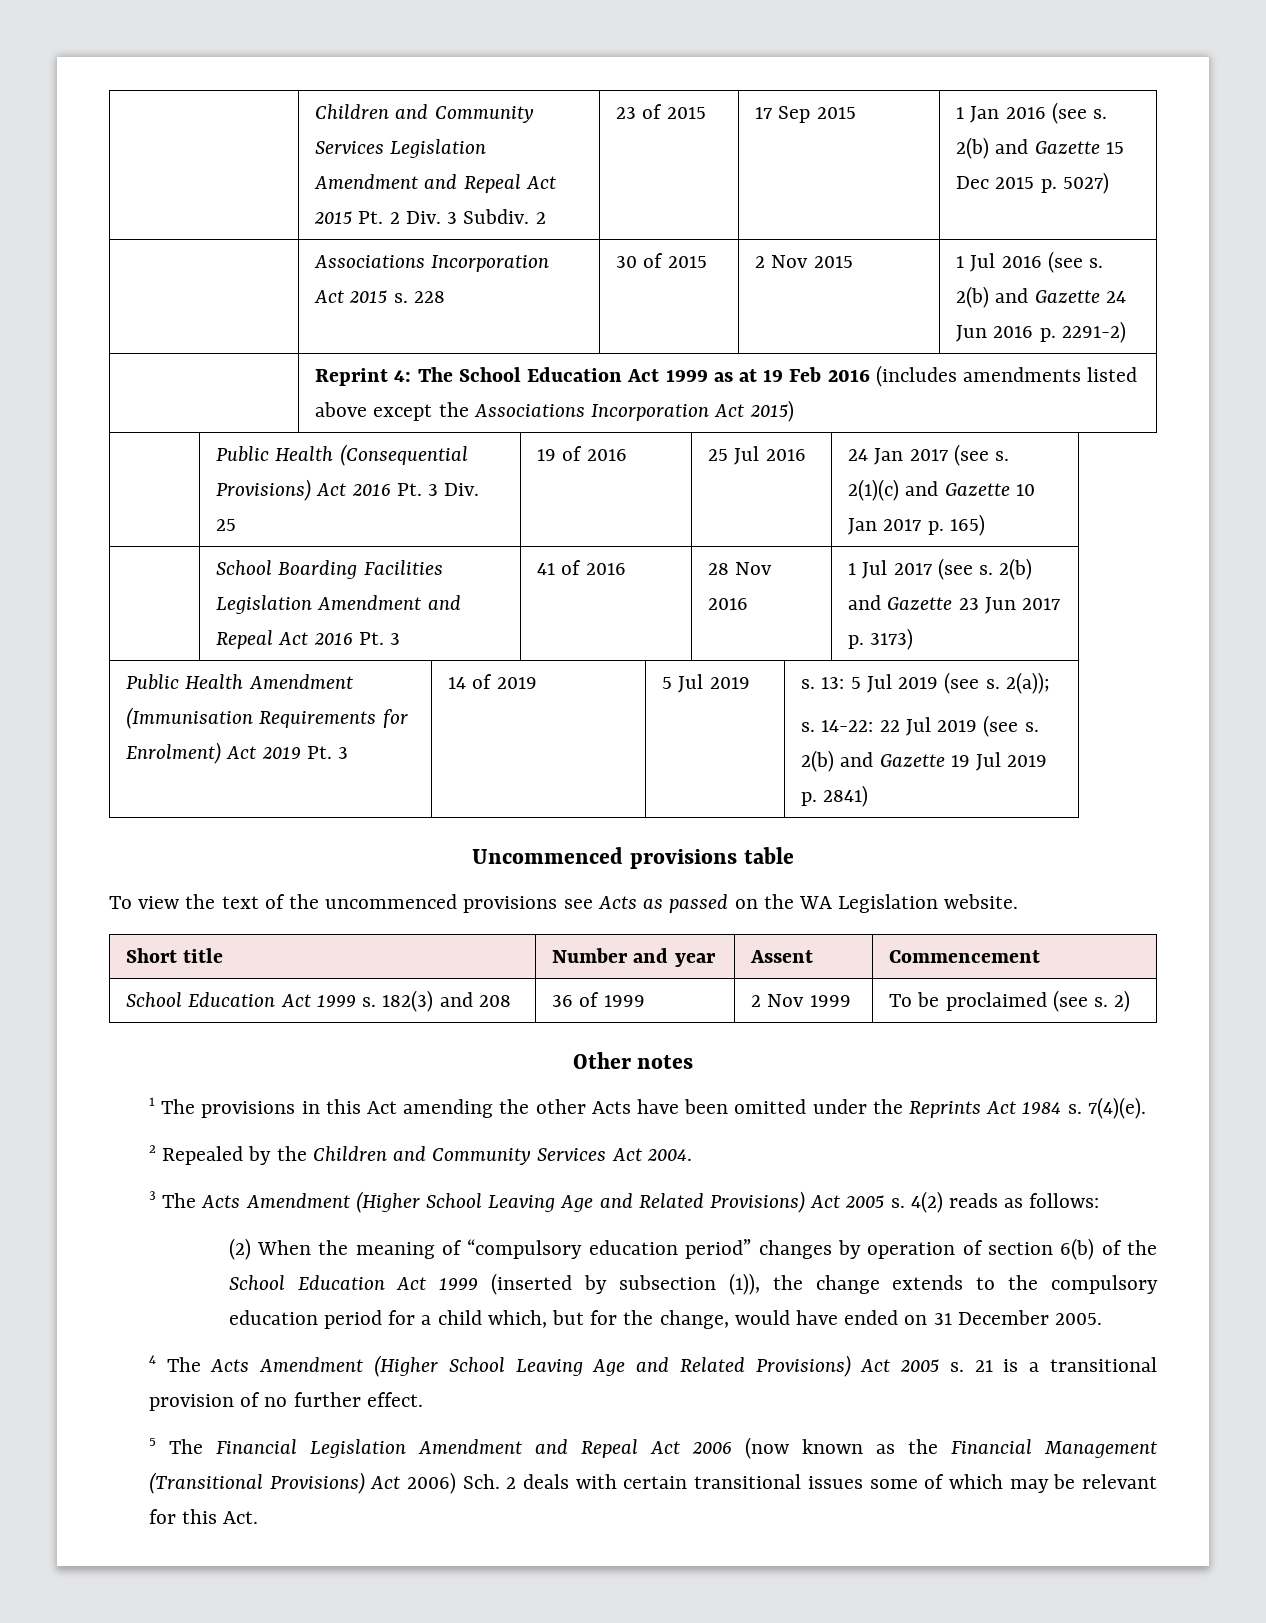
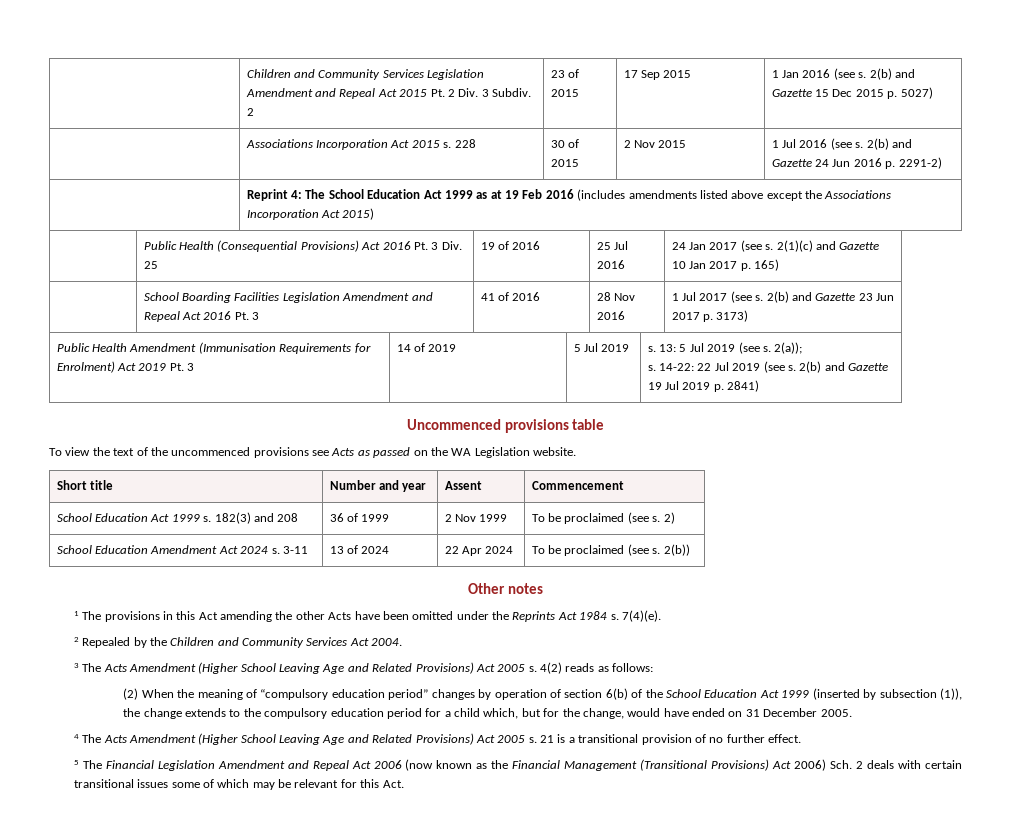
(1131, 1001) none -> [56,545,308,554] [329,545,390,554] [444,546,514,556] [531,544,690,556] // School Education Amendment Act 2024 s. 3-11 | 13 of 2024 | 22 Apr 2024 | To be proclaimed (see s. 2(b))

